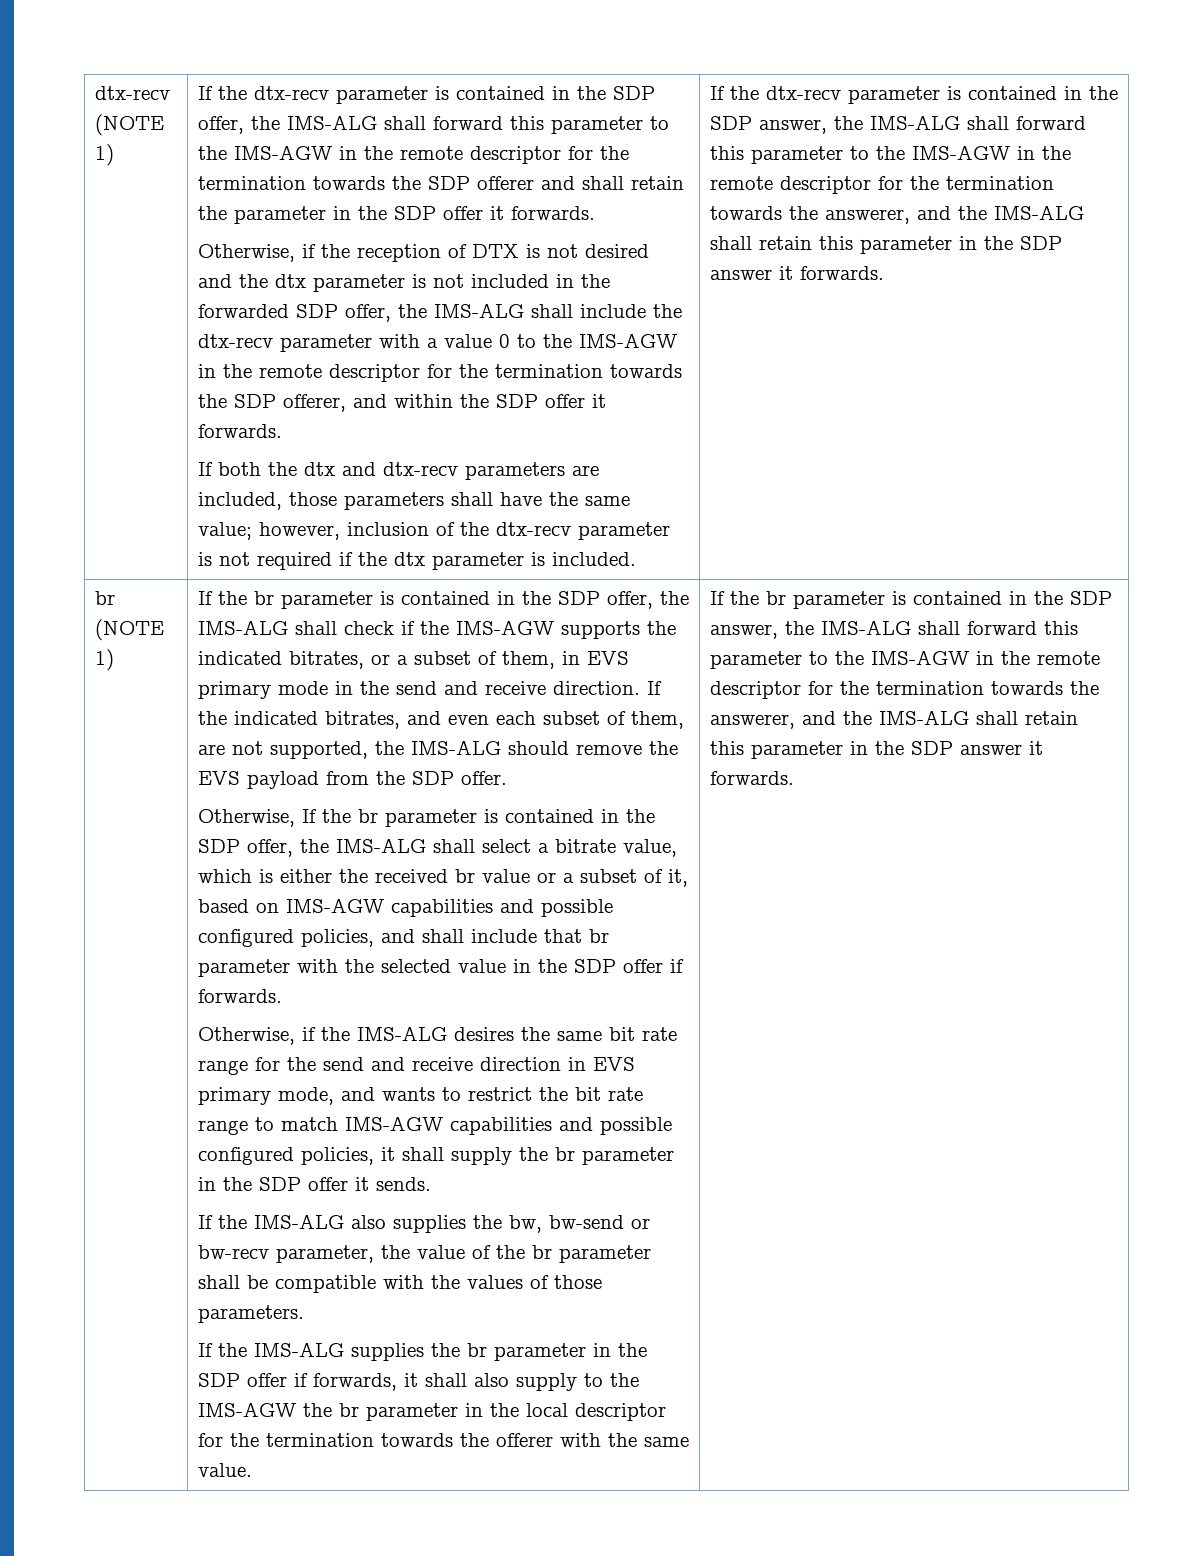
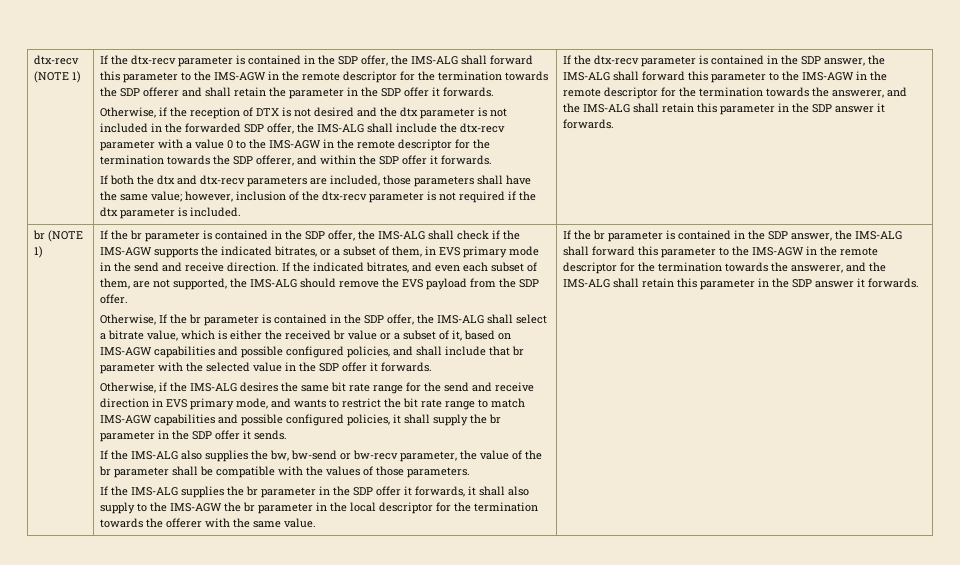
[669,959,684,973] if -> [369,362,378,372] it
[293,1373,308,1387] if -> [403,486,412,496] it

